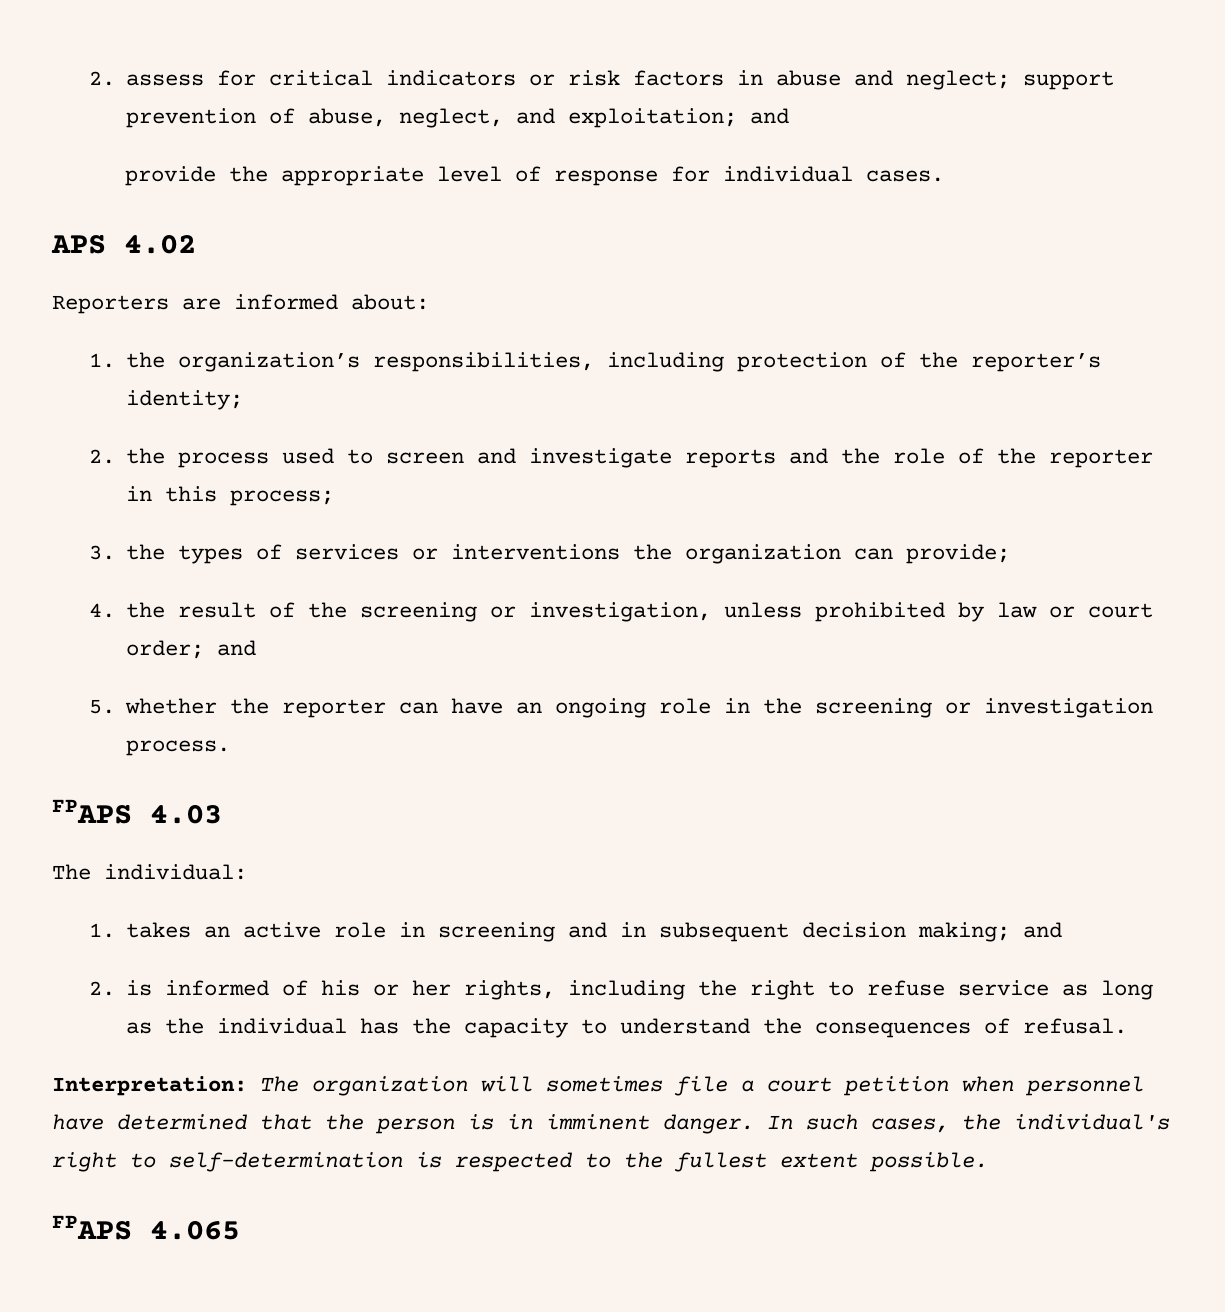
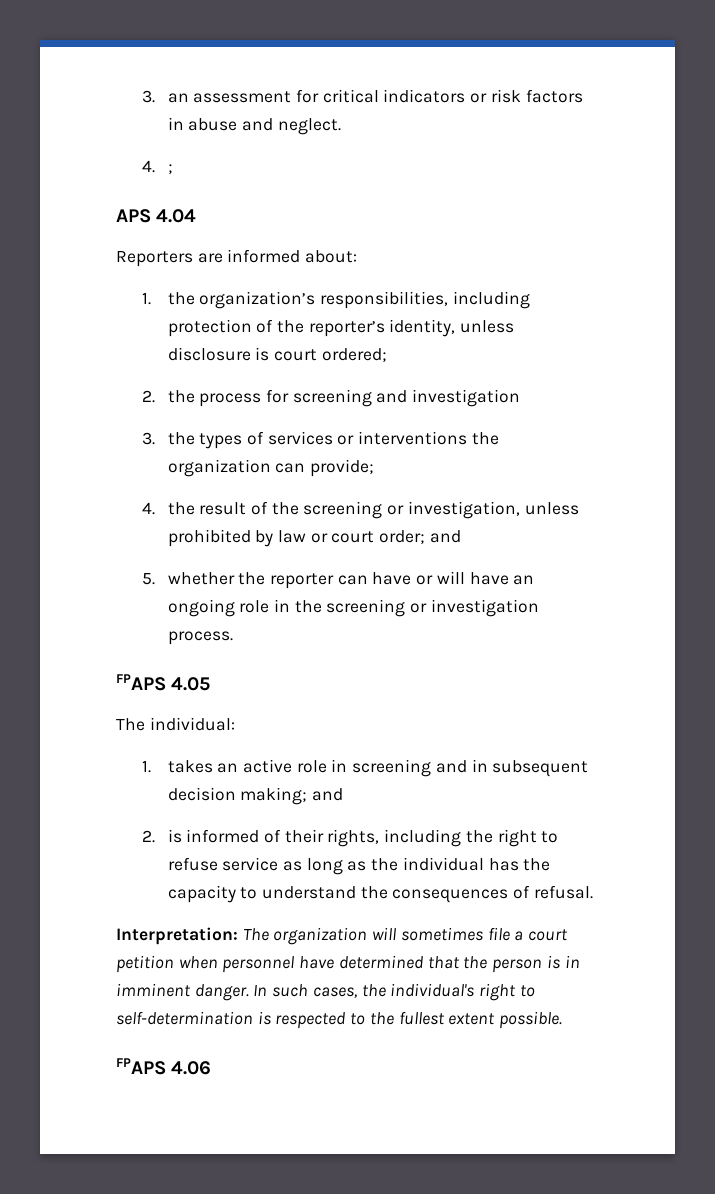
[88,71,204,86] 2. assess -> [141,90,292,103] 3. an assessment
[905,70,1114,90] [125,108,789,128] [125,166,945,186] neglect; support prevention of abuse, neglect, and exploitation; and // provide the appropriate level of response for individual cases. -> [277,118,341,135] [141,160,173,174] neglect. // 4. ;
[124,235,196,254] 4.02 -> [156,209,197,223] 4.04
[125,390,243,410] [88,448,1153,468] [125,486,334,506] identity; // 2. the process used to screen and investigate reports and the role of the reporter in this process; -> [389,319,515,337] [167,347,387,362] [141,389,521,407] identity, unless disclosure is court ordered; // 2. the process for screening and investigation
(503, 706) none -> [416,571,509,585] or will have
[150,805,222,824] 4.03 -> [171,677,211,691] 4.05
[320,980,451,996] his or her -> [284,829,324,843] their
[150,1220,240,1240] 4.065 -> [171,1061,212,1075] 4.06

